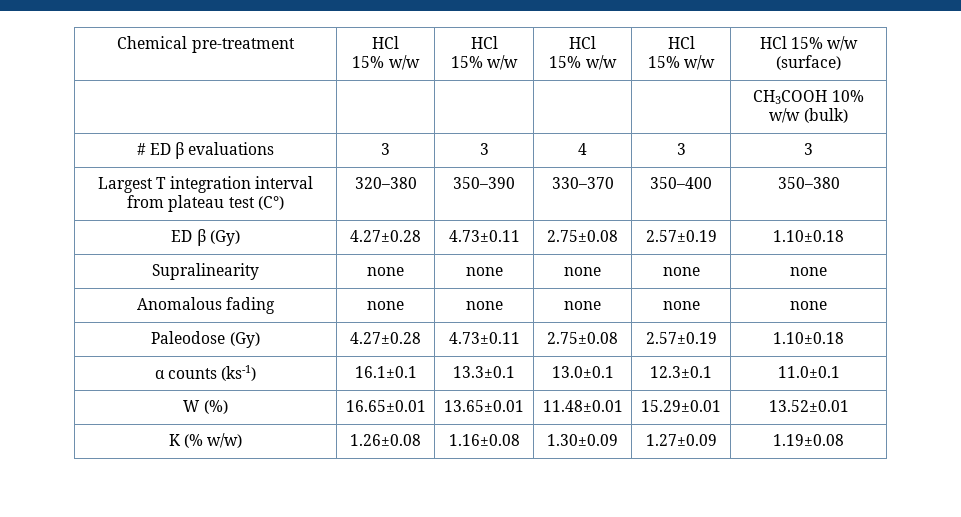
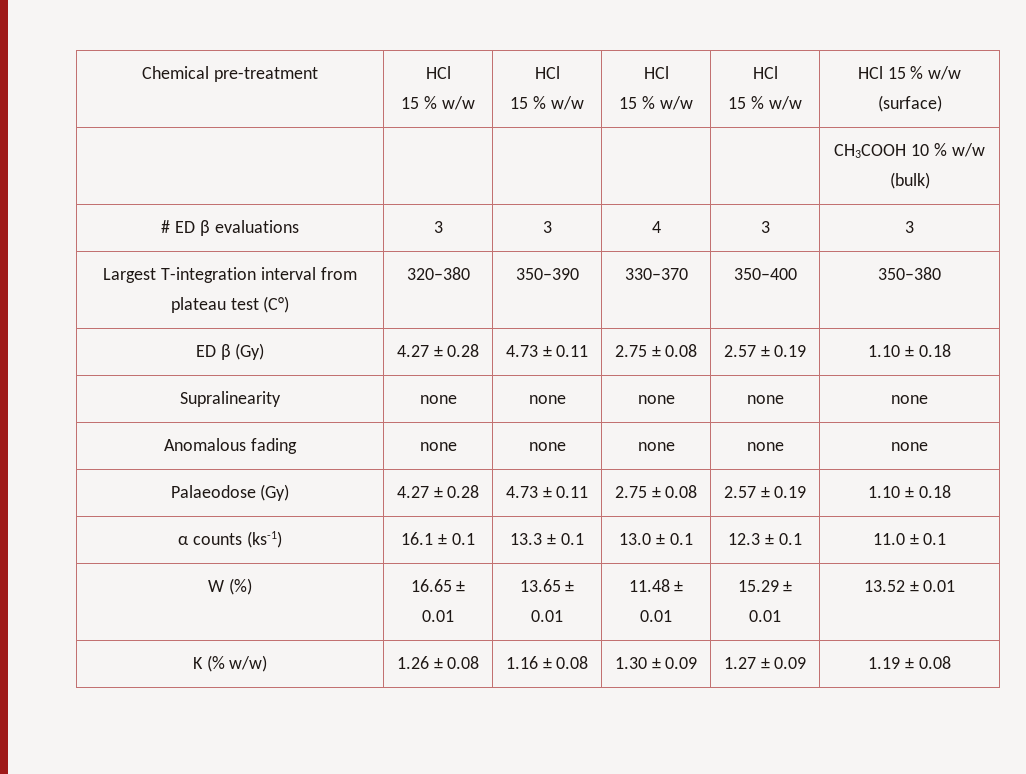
[352,55,420,70] [470,36,498,49] [450,55,519,70] [569,36,596,49] [549,55,617,70] [667,36,695,49] [647,55,716,70] [759,36,823,49] 15% w/w | HCl // 15% w/w | HCl // 15% w/w | HCl // 15% w/w | HCl 15% -> [401,96,475,110] [534,66,560,79] [510,96,584,110] [643,66,669,79] [619,96,693,110] [752,66,778,79] [728,96,802,110] [857,66,924,79] 15 % w/w | HCl // 15 % w/w | HCl // 15 % w/w | HCl // 15 % w/w | HCl 15 %
[831,90,864,102] 10% -> [911,143,947,156] 10 %
[155,176,252,193] T integration -> [161,267,257,283] T-integration
[350,230,421,242] [448,230,520,242] [547,230,618,242] [645,230,717,242] [773,230,844,242] 4.27±0.28 | 4.73±0.11 | 2.75±0.08 | 2.57±0.19 | 1.10±0.18 -> [396,344,480,357] [505,345,589,357] [614,344,698,357] [723,345,807,357] [868,344,951,357] 4.27 ± 0.28 | 4.73 ± 0.11 | 2.75 ± 0.08 | 2.57 ± 0.19 | 1.10 ± 0.18
[151,331,260,348] [350,332,421,344] [448,332,520,344] [547,332,618,344] [645,332,717,344] [773,332,844,344] [154,365,257,381] [354,366,417,378] [453,366,515,378] [551,366,614,378] [650,366,712,378] [777,366,840,378] [183,400,228,414] [345,400,426,412] [444,400,524,412] [542,400,623,412] [641,400,721,412] [768,400,849,412] [168,433,243,448] [350,434,421,446] [448,434,520,446] [547,434,618,446] [645,434,717,446] [773,434,844,446] Paleodose (Gy) | 4.27±0.28 | 4.73±0.11 | 2.75±0.08 | 2.57±0.19 | 1.10±0.18 // α counts (ks-1) | 16.1±0.1 | 13.3±0.1 | 13.0±0.1 | 12.3±0.1 | 11.0±0.1 // W (%) | 16.65±0.01 | 13.65±0.01 | 11.48±0.01 | 15.29±0.01 | 13.52±0.01 // K (% w/w) | 1.26±0.08 | 1.16±0.08 | 1.30±0.09 | 1.27±0.09 | 1.19±0.08 -> [170,484,290,501] [396,485,480,498] [505,486,589,498] [614,485,698,498] [723,486,807,498] [868,485,951,498] [178,531,282,548] [401,532,475,545] [510,533,584,545] [619,533,693,545] [728,533,802,545] [872,533,947,545] [208,578,252,595] [410,579,466,592] [422,610,454,622] [519,579,575,592] [531,610,563,622] [628,579,684,592] [640,610,672,622] [737,580,793,592] [749,610,781,622] [863,580,956,592] [192,655,268,672] [396,656,480,669] [505,656,589,669] [614,657,698,669] [723,657,807,669] [868,656,951,669] Palaeodose (Gy) | 4.27 ± 0.28 | 4.73 ± 0.11 | 2.75 ± 0.08 | 2.57 ± 0.19 | 1.10 ± 0.18 // α counts (ks-1) | 16.1 ± 0.1 | 13.3 ± 0.1 | 13.0 ± 0.1 | 12.3 ± 0.1 | 11.0 ± 0.1 // W (%) | 16.65 ± 0.01 | 13.65 ± 0.01 | 11.48 ± 0.01 | 15.29 ± 0.01 | 13.52 ± 0.01 // K (% w/w) | 1.26 ± 0.08 | 1.16 ± 0.08 | 1.30 ± 0.09 | 1.27 ± 0.09 | 1.19 ± 0.08

